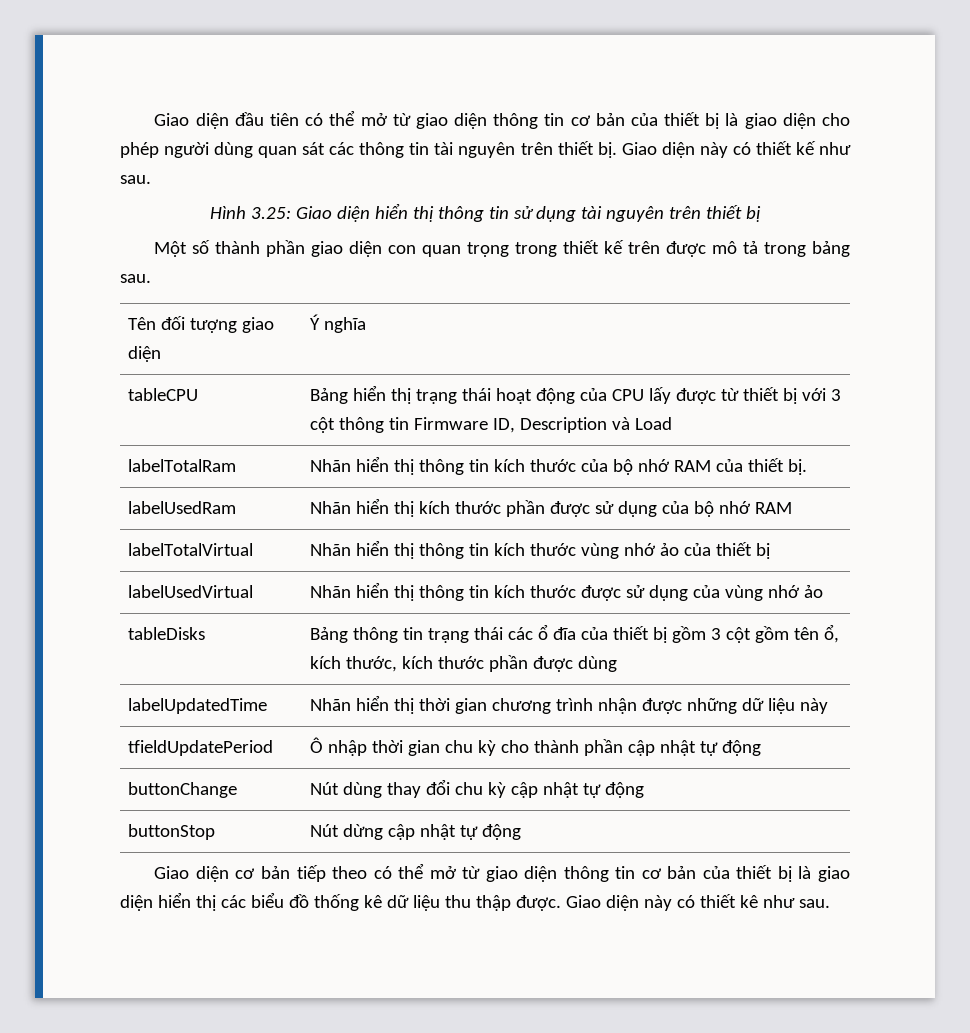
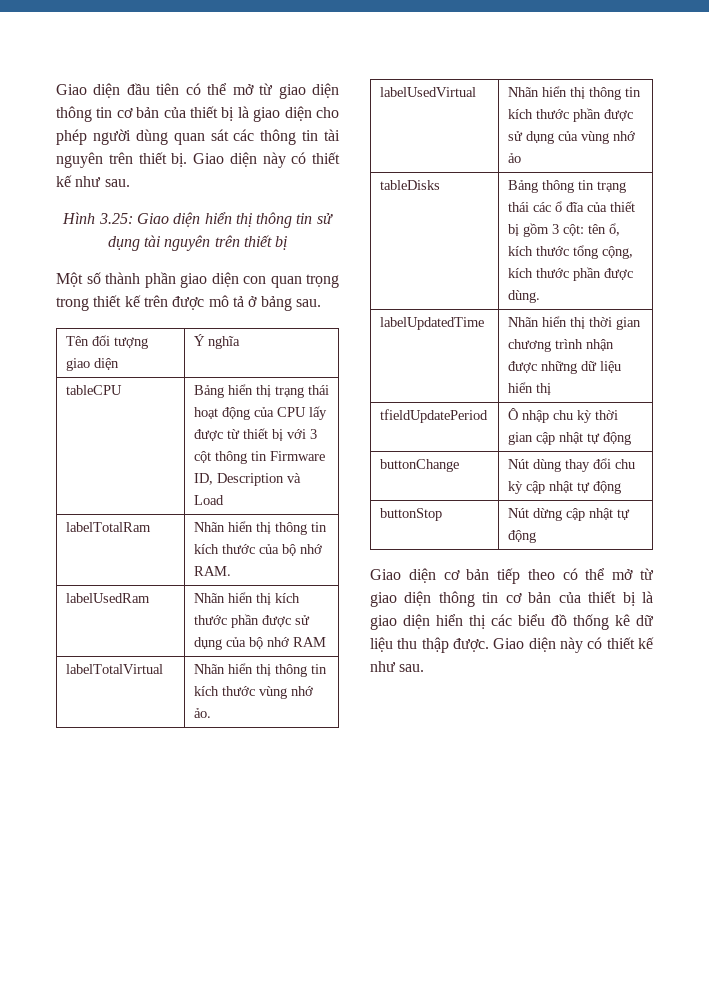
[764,242,807,257] trong -> [248,296,258,307] ở
[673,458,807,475] RAM của thiết bị. -> [193,566,231,576] RAM.
[659,542,770,559] ảo của thiết bị -> [193,708,211,718] ảo.
(576, 591) none -> [572,108,601,122] phần
[725,626,789,643] cột gồm -> [562,224,584,236] cột:
[345,655,617,672] thước, kích thước phần được dùng -> [535,245,633,259] [507,267,633,281] [507,290,540,303] thước tổng cộng, kích thước phần được dùng.
[799,698,828,714] này -> [507,382,551,395] hiển thị
[371,739,623,756] thời gian chu kỳ cho thành phần -> [552,410,618,423] [507,432,533,445] chu kỳ thời gian
[739,895,758,908] kê -> [638,637,654,649] kế

